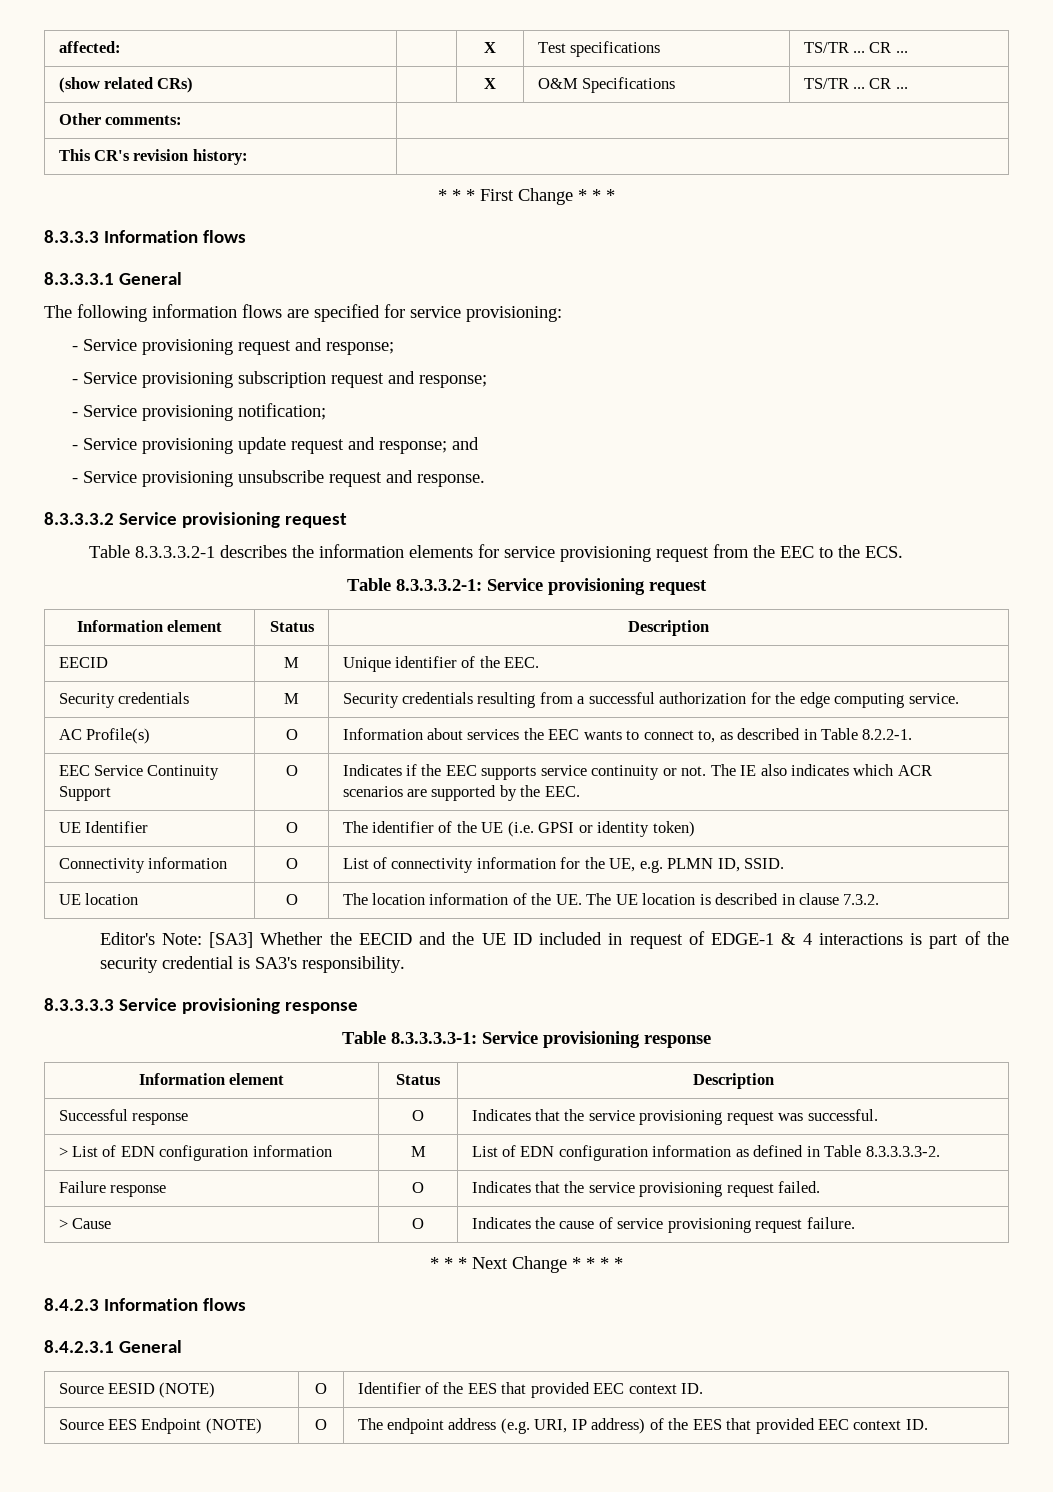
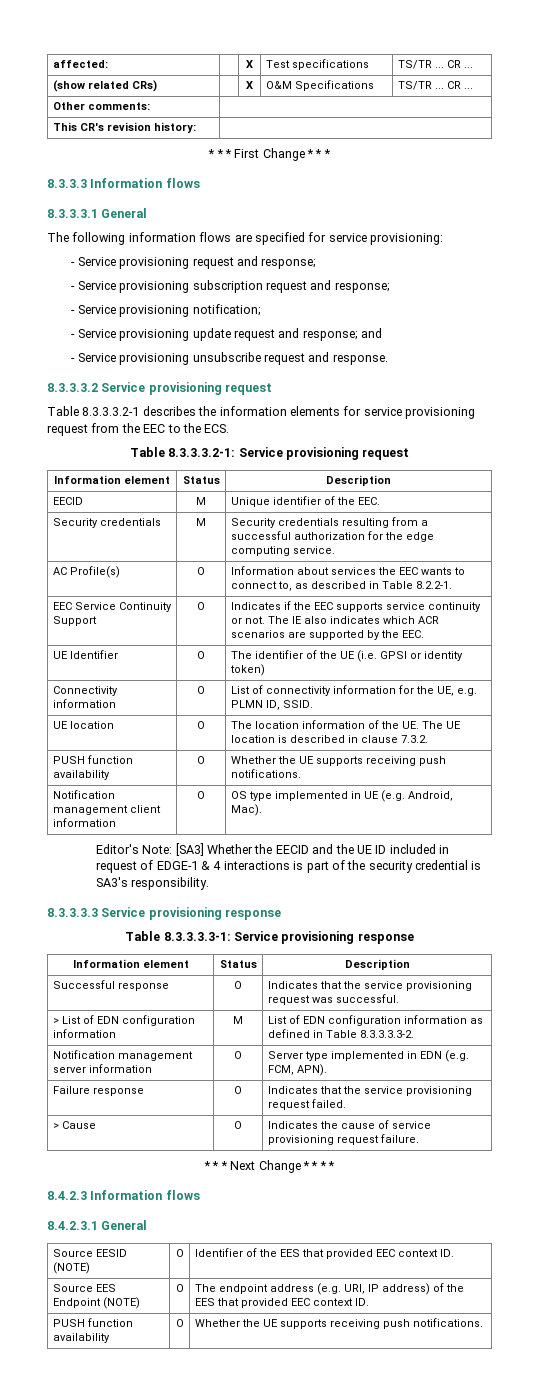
(880, 899) none -> [52,755,133,764] [52,770,110,780] [197,756,205,764] [230,756,446,766] [230,769,301,778] [52,790,115,799] [52,805,161,815] [52,818,116,827] [197,791,205,799] [230,790,453,802] [230,804,262,816] // PUSH function availability | O | Whether the UE supports receiving push notifications. // Notification management client information | O | OS type implemented in UE (e.g. Android, Mac).
(940, 1151) none -> [52,1050,193,1061] [52,1064,152,1073] [234,1051,242,1059] [267,1050,469,1062] [267,1064,327,1076] // Notification management server information | O | Server type implemented in EDN (e.g. FCM, APN).
(928, 1424) none -> [52,1318,133,1327] [52,1333,110,1343] [175,1319,184,1327] [194,1318,483,1329] // PUSH function availability | O | Whether the UE supports receiving push notifications.

